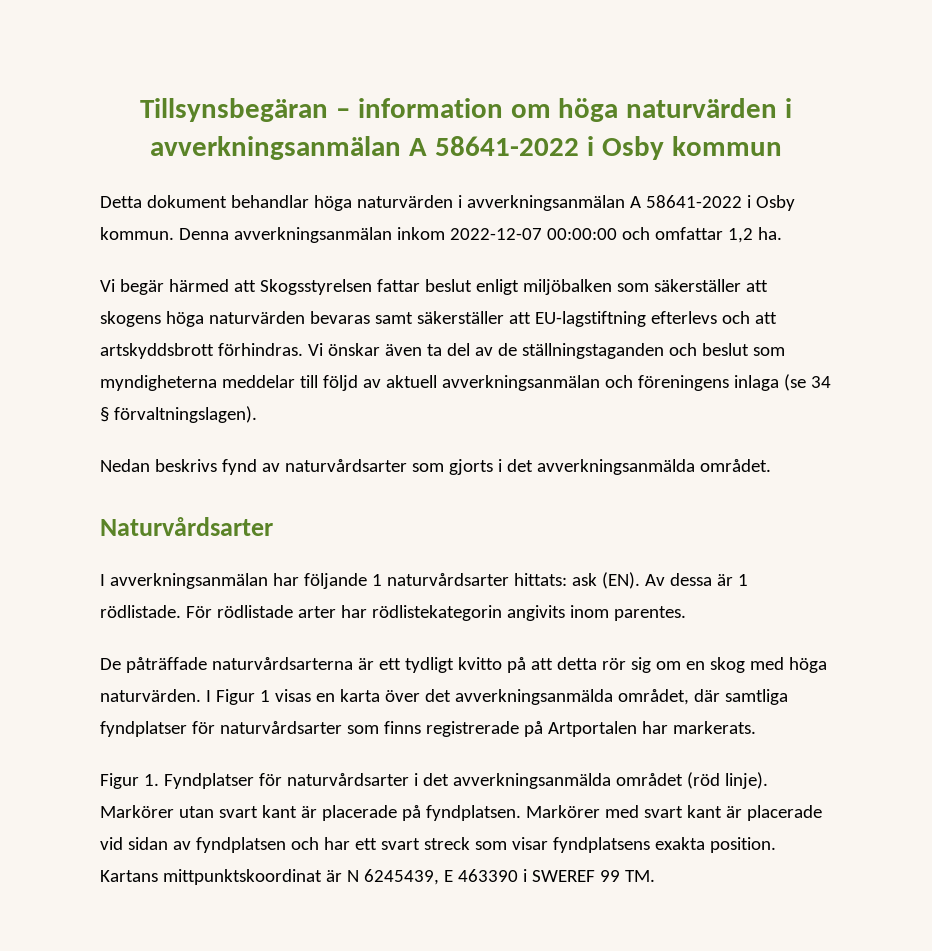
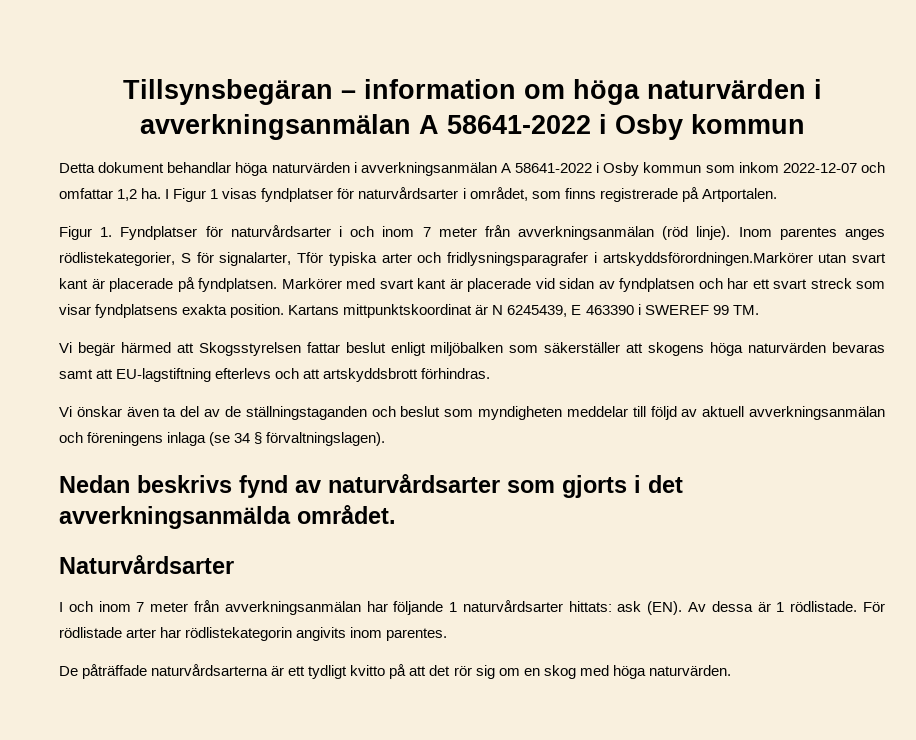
[100,227,392,243] kommun. Denna avverkningsanmälan -> [643,162,735,173] kommun som
[546,228,617,240] 00:00:00 -> (857, 168) none
[100,279,768,295] [100,311,777,327] [100,343,785,359] [100,374,831,391] [100,406,257,423] [100,459,771,475] [100,517,273,536] [100,572,748,589] [100,605,686,621] [100,657,827,673] [100,689,788,705] // Vi begär härmed att Skogsstyrelsen fattar beslut enligt miljöbalken som säkerställer att skogens höga naturvärden bevaras samt säkerställer att EU-lagstiftning efterlevs och att artskyddsbrott förhindras. Vi önskar även ta del av de ställningstaganden och beslut som myndigheterna meddelar till följd av aktuell avverkningsanmälan och föreningens inlaga (se 34 § förvaltningslagen). // Nedan beskrivs fynd av naturvårdsarter som gjorts i det avverkningsanmälda området. // Naturvårdsarter // I avverkningsanmälan har följande 1 naturvårdsarter hittats: ask (EN). Av dessa är 1 rödlistade. För rödlistade arter har rödlistekategorin angivits inom parentes. // De påträffade naturvårdsarterna är ett tydligt kvitto på att detta rör sig om en skog med höga naturvärden. I Figur 1 visas en karta över det avverkningsanmälda området, där samtliga -> [165,188,258,202] I Figur 1 visas
(342, 727) none -> [462,187,528,201] i området,
[547,721,756,737] Artportalen har markerats. -> [701,188,777,202] Artportalen.
[422,772,768,789] [100,805,174,818] det avverkningsanmälda området (röd linje). Markörer -> [350,225,885,240] [59,252,813,266] och inom 7 meter från avverkningsanmälan (röd linje). Inom parentes anges rödlistekategorier, S för signalarter, Tför typiska arter och fridlysningsparagrafer i artskyddsförordningen.Markörer
(655, 876) none -> [59,342,885,356] [59,368,491,382] [59,406,886,420] [59,432,386,446] [59,474,683,498] [59,505,396,529] [59,555,234,574] [59,600,885,615] [59,627,448,641] [59,664,731,679] // Vi begär härmed att Skogsstyrelsen fattar beslut enligt miljöbalken som säkerställer att skogens höga naturvärden bevaras samt att EU-lagstiftning efterlevs och att artskyddsbrott förhindras. // Vi önskar även ta del av de ställningstaganden och beslut som myndigheten meddelar till följd av aktuell avverkningsanmälan och föreningens inlaga (se 34 § förvaltningslagen). // Nedan beskrivs fynd av naturvårdsarter som gjorts i det avverkningsanmälda området. // Naturvårdsarter // I och inom 7 meter från avverkningsanmälan har följande 1 naturvårdsarter hittats: ask (EN). Av dessa är 1 rödlistade. För rödlistade arter har rödlistekategorin angivits inom parentes. // De påträffade naturvårdsarterna är ett tydligt kvitto på att det rör sig om en skog med höga naturvärden.

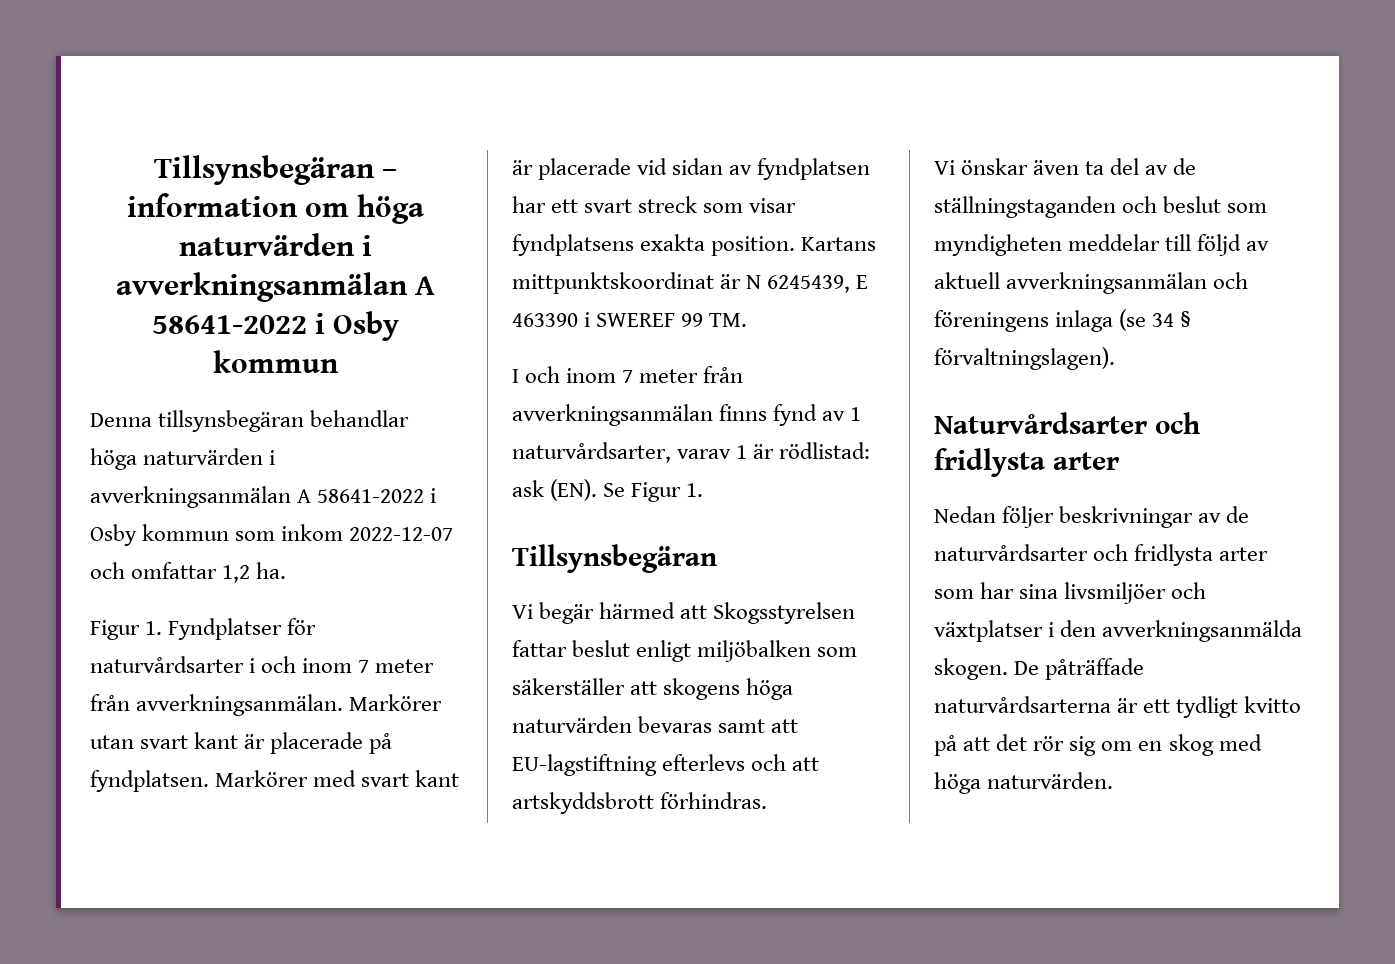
[59,162,165,173] Detta dokument -> [90,410,305,432] Denna tillsynsbegäran
[165,187,777,202] I Figur 1 visas fyndplatser för naturvårdsarter i området, som finns registrerade på Artportalen. -> (287, 570) none
[518,226,885,240] [59,252,813,266] avverkningsanmälan (röd linje). Inom parentes anges rödlistekategorier, S för signalarter, Tför typiska arter och fridlysningsparagrafer i artskyddsförordningen.Markörer -> [136,694,443,716] avverkningsanmälan. Markörer
[698,278,723,289] och -> (871, 169) none
(759, 310) none -> [512,366,744,383] [512,404,862,426] [512,442,871,463] [512,479,704,502] [512,544,717,573] // I och inom 7 meter från avverkningsanmälan finns fynd av 1 naturvårdsarter, varav 1 är rödlistad: ask (EN). Se Figur 1. // Tillsynsbegäran
[59,474,683,498] [59,505,396,529] [59,555,234,574] [59,600,885,615] [59,627,448,641] Nedan beskrivs fynd av naturvårdsarter som gjorts i det avverkningsanmälda området. // Naturvårdsarter // I och inom 7 meter från avverkningsanmälan har följande 1 naturvårdsarter hittats: ask (EN). Av dessa är 1 rödlistade. För rödlistade arter har rödlistekategorin angivits inom parentes. // -> [934,412,1200,434] [934,448,1119,477] [934,506,1250,528] [934,544,1269,566] [934,582,1207,604] [934,620,1303,642] [934,658,1008,680] Naturvårdsarter och fridlysta arter // Nedan följer beskrivningar av de naturvårdsarter och fridlysta arter som har sina livsmiljöer och växtplatser i den avverkningsanmälda skogen.

